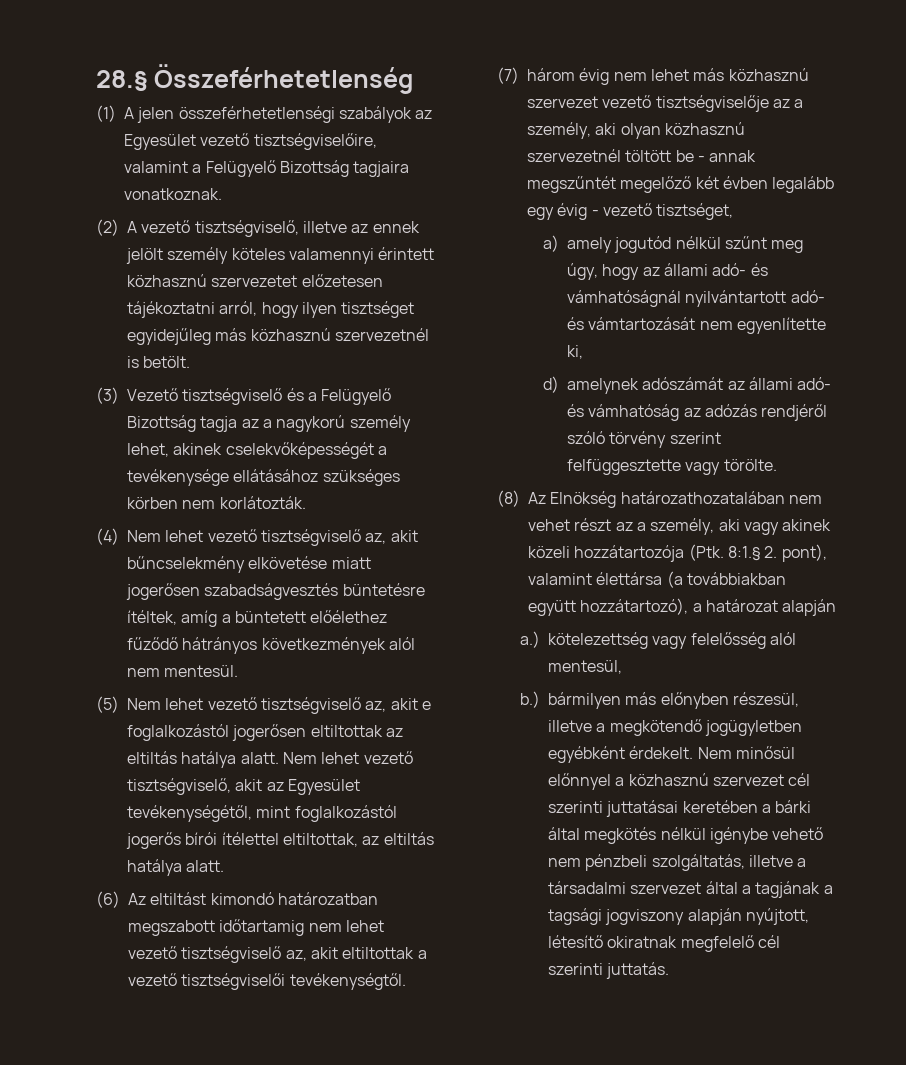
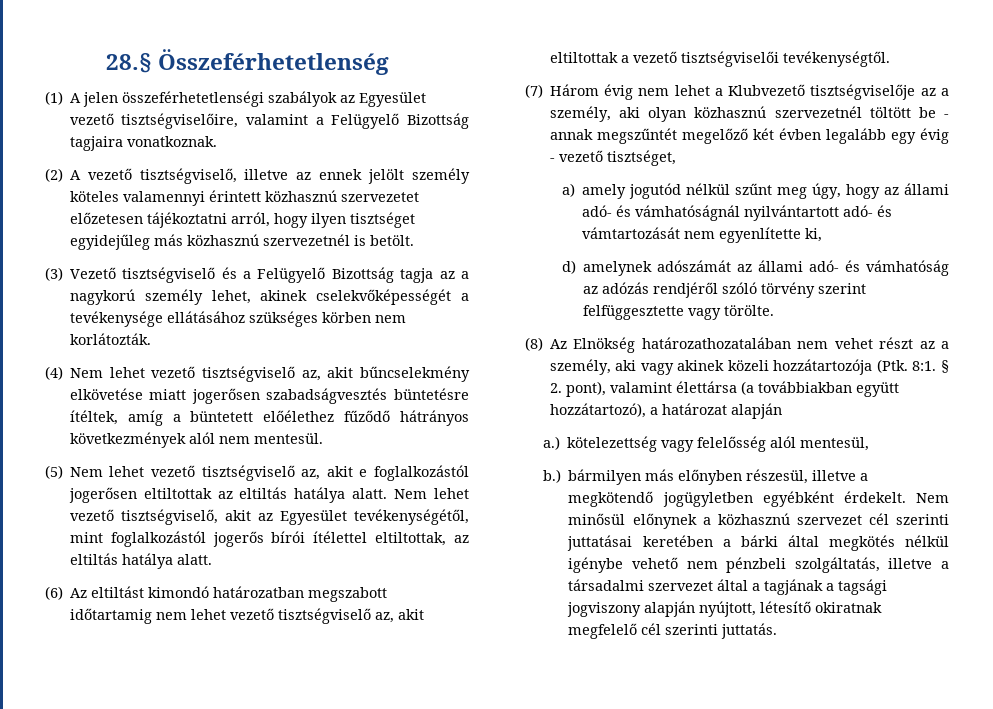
[527,68,576,81] három -> [549,84,599,96] Három
[693,68,809,81] [527,95,652,108] más közhasznú szervezet vezető -> [714,84,806,96] a Klubvezető
[727,546,760,561] 8:1.§ -> [912,360,949,373] 8:1. §
[548,773,612,790] előnnyel -> [632,513,697,529] előnynek

